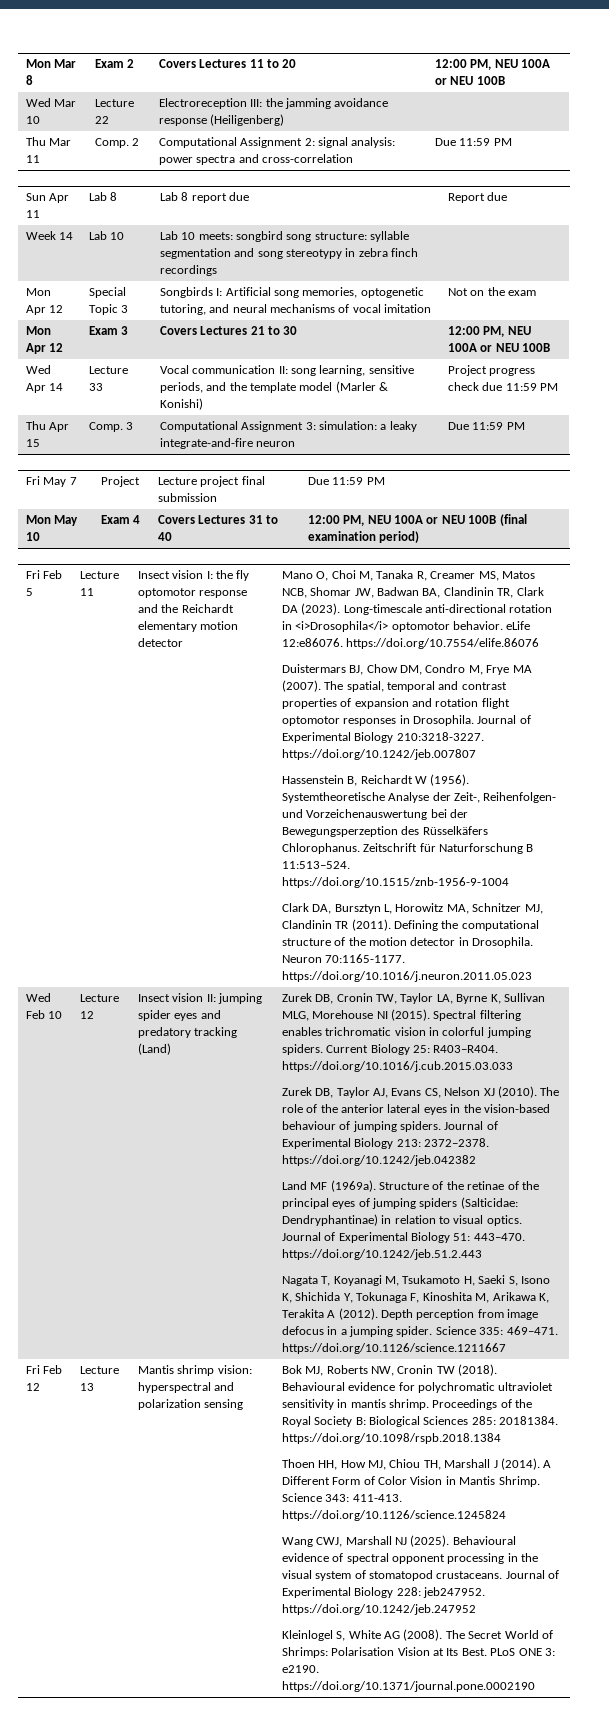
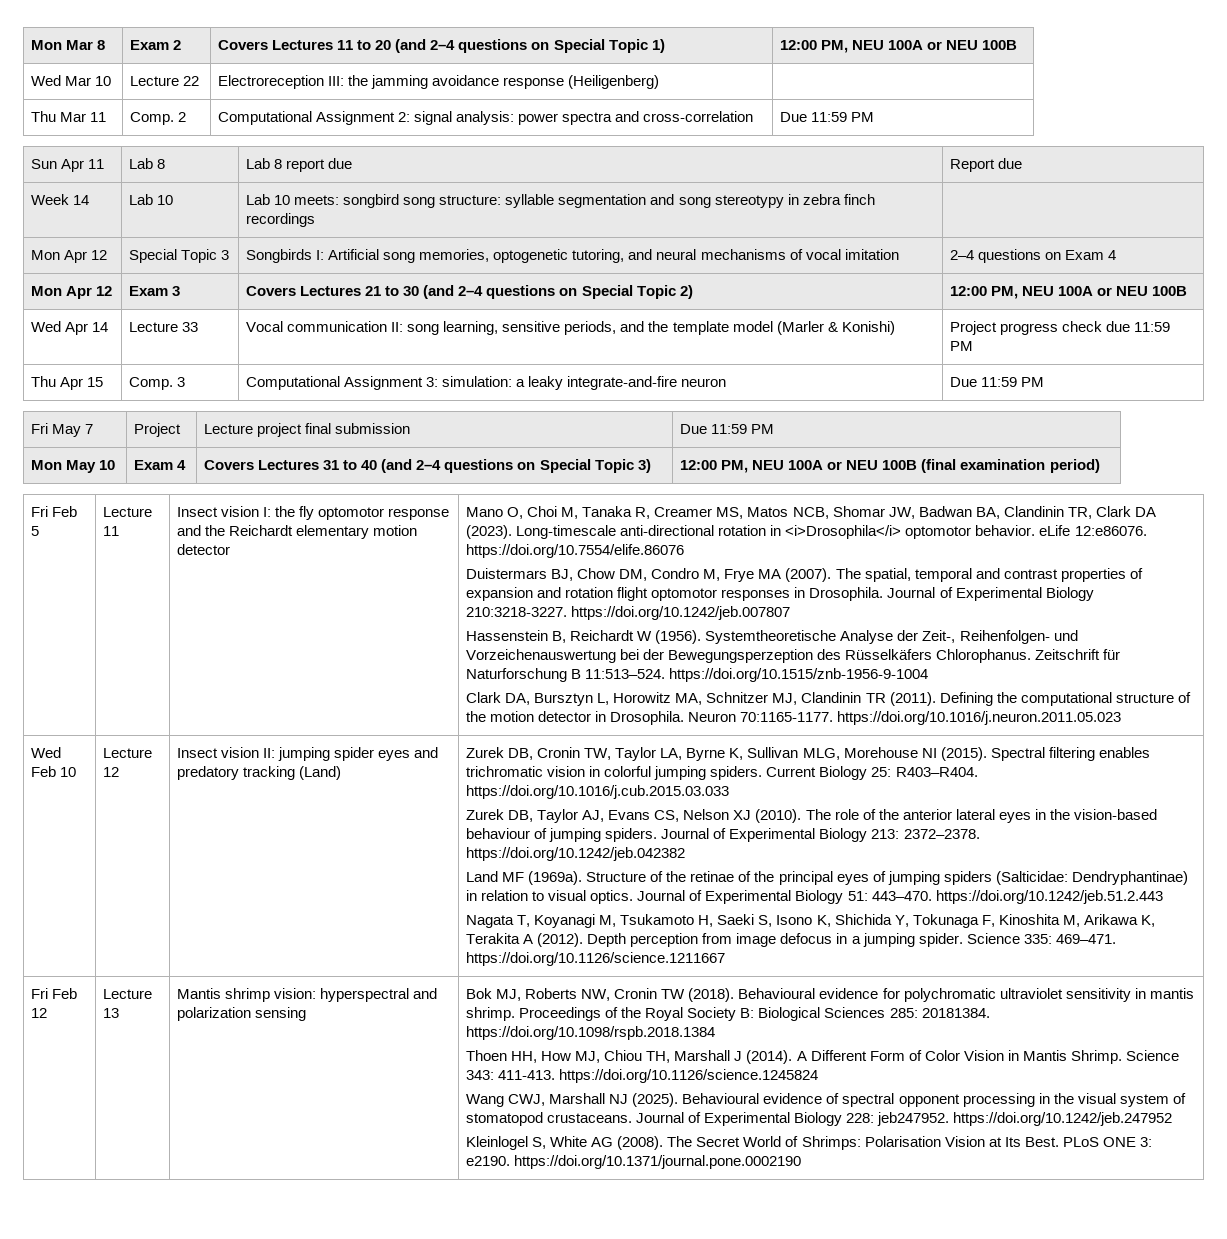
(297, 63) none -> [395,39,665,53] (and 2–4 questions on Special Topic 1)
[447,287,537,296] Not on the exam -> [950,249,1117,263] 2–4 questions on Exam 4
(298, 330) none -> [423,285,693,299] (and 2–4 questions on Special Topic 2)
(172, 536) none -> [381,459,651,473] (and 2–4 questions on Special Topic 3)

